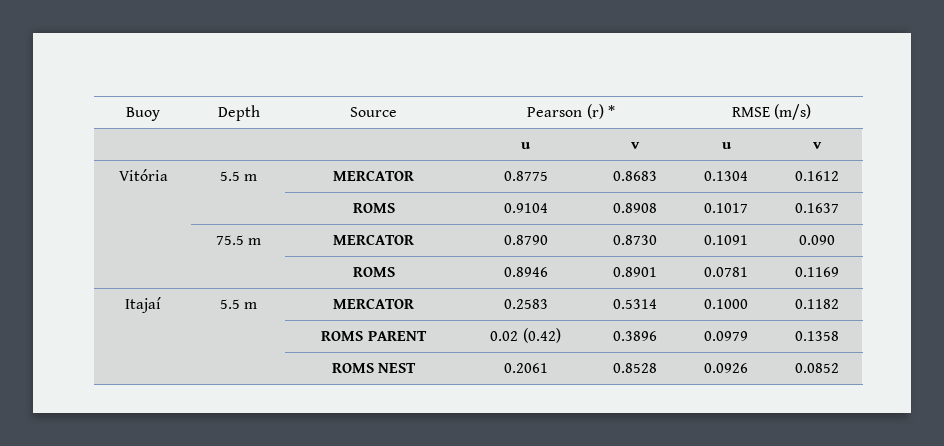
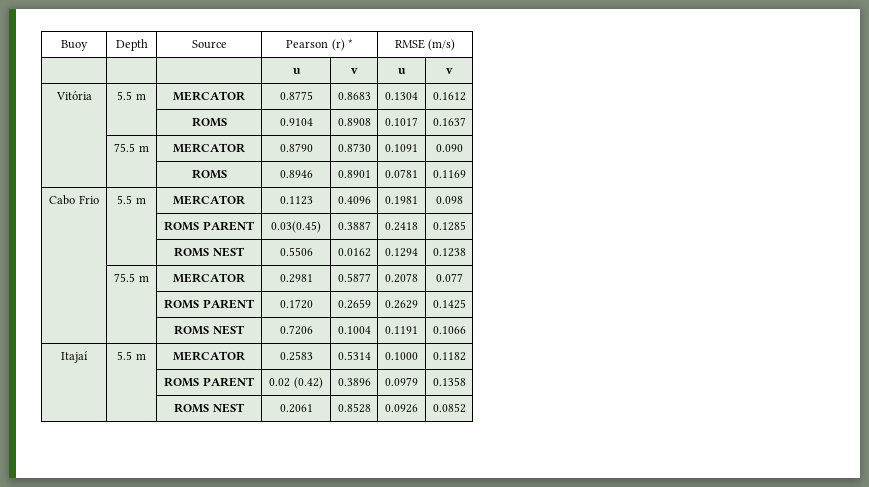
(839, 272) none -> [49,195,99,205] [117,195,146,204] [173,195,245,205] [279,196,313,205] [337,196,371,204] [385,196,418,204] [435,196,463,204] [164,221,255,231] [271,221,321,233] [337,221,371,230] [385,222,418,231] [432,221,466,231] [174,247,245,257] [279,247,313,256] [337,248,371,257] [385,248,418,257] [432,248,466,257] [114,273,149,282] [173,273,245,283] [279,274,313,283] [337,273,371,282] [385,273,418,283] [435,273,463,282] [164,299,255,309] [279,299,313,309] [337,299,371,309] [385,300,418,309] [432,299,466,309] [174,325,245,335] [279,325,313,335] [337,326,371,334] [385,326,418,334] [432,326,466,334] // Cabo Frio | 5.5 m | MERCATOR | 0.1123 | 0.4096 | 0.1981 | 0.098 // | | ROMS PARENT | 0.03(0.45) | 0.3887 | 0.2418 | 0.1285 // | | ROMS NEST | 0.5506 | 0.0162 | 0.1294 | 0.1238 // | 75.5 m | MERCATOR | 0.2981 | 0.5877 | 0.2078 | 0.077 // | | ROMS PARENT | 0.1720 | 0.2659 | 0.2629 | 0.1425 // | | ROMS NEST | 0.7206 | 0.1004 | 0.1191 | 0.1066

